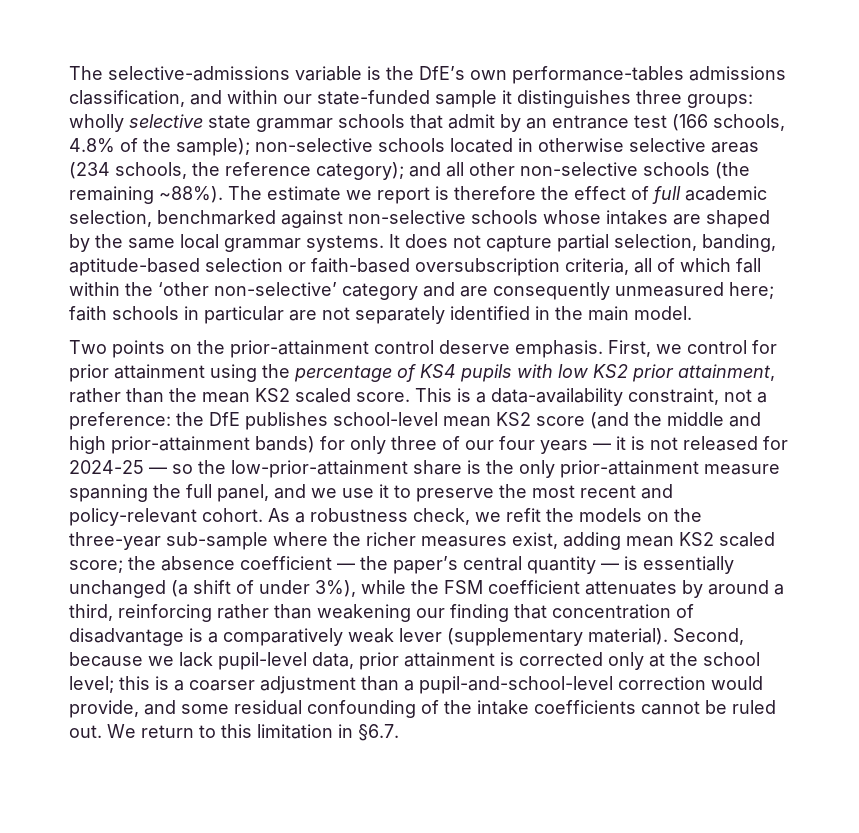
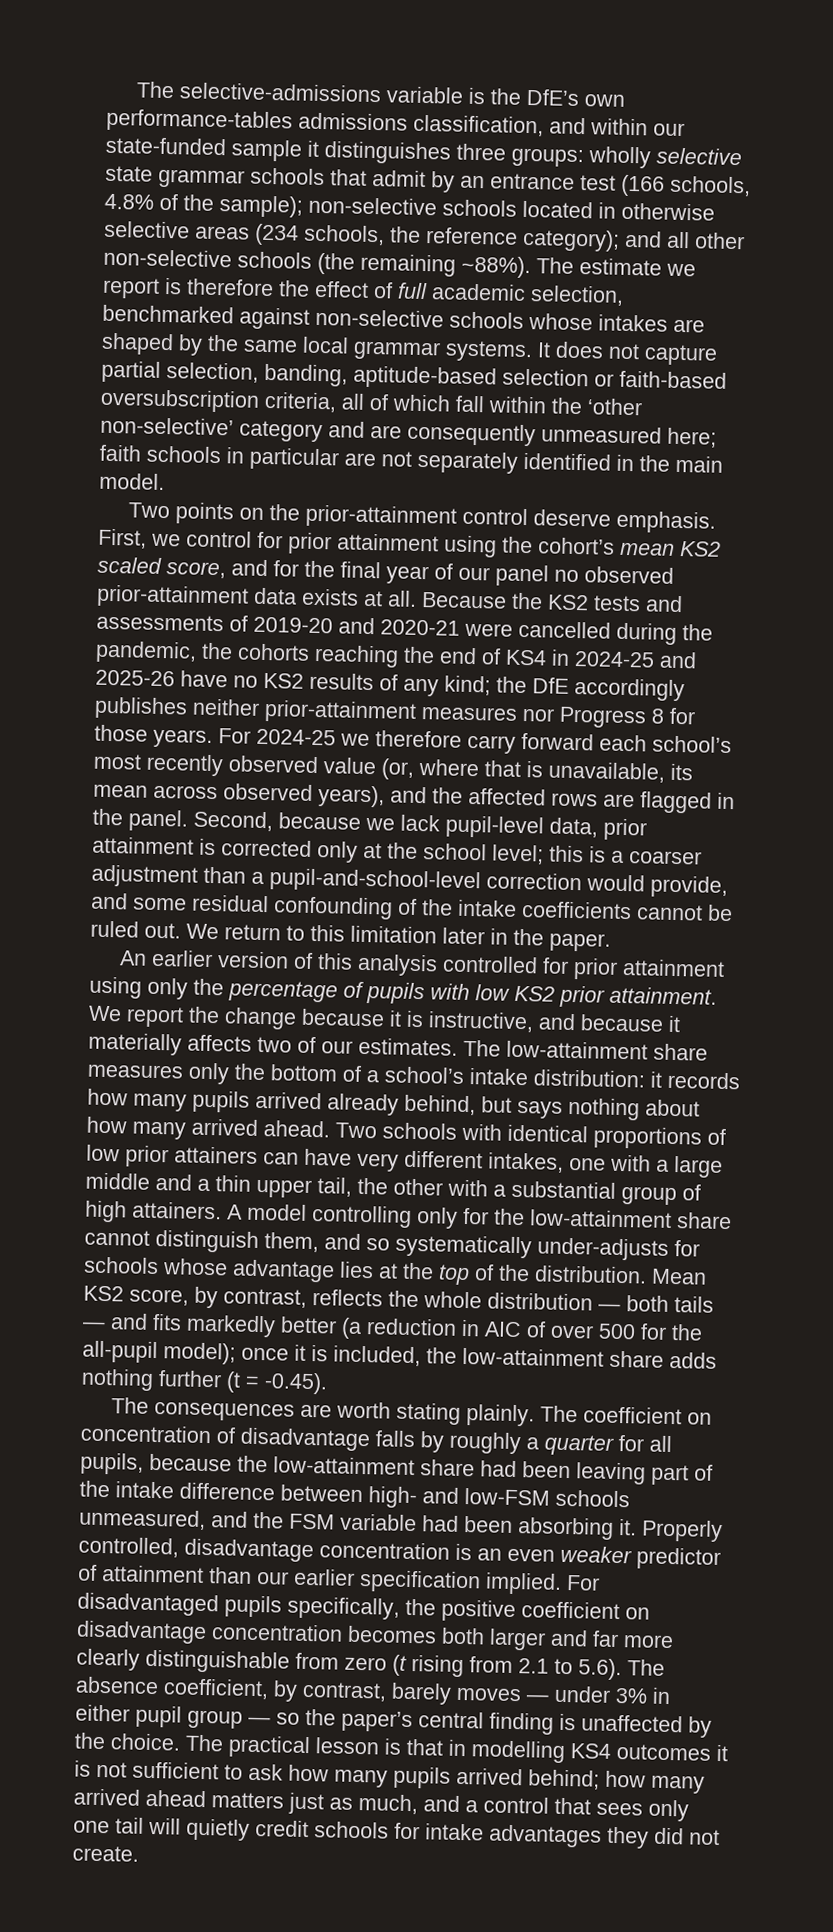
[294,364,775,382] [69,388,767,406] [69,412,761,430] [69,436,788,454] [69,460,780,478] [69,484,673,502] [69,508,702,526] [69,532,775,550] [69,556,734,574] [69,580,784,598] [69,604,694,622] [69,628,668,646] percentage of KS4 pupils with low KS2 prior attainment, rather than the mean KS2 scaled score. This is a data-availability constraint, not a preference: the DfE publishes school-level mean KS2 score (and the middle and high prior-attainment bands) for only three of our four years — it is not released for 2024-25 — so the low-prior-attainment share is the only prior-attainment measure spanning the full panel, and we use it to preserve the most recent and policy-relevant cohort. As a robustness check, we refit the models on the three-year sub-sample where the richer measures exist, adding mean KS2 scaled score; the absence coefficient — the paper’s central quantity — is essentially unchanged (a shift of under 3%), while the FSM coefficient attenuates by around a third, reinforcing rather than weakening our finding that concentration of disadvantage is a comparatively weak lever (supplementary material). -> [538,537,721,557] [97,556,674,587] [96,584,683,613] [96,613,713,645] [95,640,697,669] [95,669,685,702] [94,696,696,729] [94,724,732,754] [93,753,693,783] [93,783,735,814] [92,808,188,832] cohort’s mean KS2 scaled score, and for the final year of our panel no observed prior-attainment data exists at all. Because the KS2 tests and assessments of 2019-20 and 2020-21 were cancelled during the pandemic, the cohorts reaching the end of KS4 in 2024-25 and 2025-26 have no KS2 results of any kind; the DfE accordingly publishes neither prior-attainment measures nor Progress 8 for those years. For 2024-25 we therefore carry forward each school’s most recently observed value (or, where that is unavailable, its mean across observed years), and the affected rows are flagged in the panel.
[338,724,399,741] in §6.7. -> [442,927,611,952] [119,949,726,980] [89,976,717,1008] [88,1005,681,1033] [88,1032,708,1061] [87,1062,740,1090] [87,1088,700,1121] [86,1116,726,1150] [86,1144,723,1178] [85,1172,701,1206] [84,1200,732,1230] [84,1229,700,1261] [83,1256,707,1286] [83,1285,714,1313] [82,1313,703,1341] [82,1340,717,1369] [81,1368,328,1395] [111,1397,713,1427] [80,1424,672,1456] [80,1452,713,1486] [79,1480,630,1509] [79,1508,723,1543] [78,1536,721,1570] [78,1564,600,1595] [77,1592,650,1623] [76,1620,674,1651] [76,1648,665,1681] [75,1676,671,1705] [75,1704,712,1738] [74,1732,728,1764] [74,1760,705,1794] [73,1788,689,1822] [73,1817,720,1849] [72,1845,139,1862] later in the paper. // An earlier version of this analysis controlled for prior attainment using only the percentage of pupils with low KS2 prior attainment. We report the change because it is instructive, and because it materially affects two of our estimates. The low-attainment share measures only the bottom of a school’s intake distribution: it records how many pupils arrived already behind, but says nothing about how many arrived ahead. Two schools with identical proportions of low prior attainers can have very different intakes, one with a large middle and a thin upper tail, the other with a substantial group of high attainers. A model controlling only for the low-attainment share cannot distinguish them, and so systematically under-adjusts for schools whose advantage lies at the top of the distribution. Mean KS2 score, by contrast, reflects the whole distribution — both tails — and fits markedly better (a reduction in AIC of over 500 for the all-pupil model); once it is included, the low-attainment share adds nothing further (t = -0.45). // The consequences are worth stating plainly. The coefficient on concentration of disadvantage falls by roughly a quarter for all pupils, because the low-attainment share had been leaving part of the intake difference between high- and low-FSM schools unmeasured, and the FSM variable had been absorbing it. Properly controlled, disadvantage concentration is an even weaker predictor of attainment than our earlier specification implied. For disadvantaged pupils specifically, the positive coefficient on disadvantage concentration becomes both larger and far more clearly distinguishable from zero (t rising from 2.1 to 5.6). The absence coefficient, by contrast, barely moves — under 3% in either pupil group — so the paper’s central finding is unaffected by the choice. The practical lesson is that in modelling KS4 outcomes it is not sufficient to ask how many pupils arrived behind; how many arrived ahead matters just as much, and a control that sees only one tail will quietly credit schools for intake advantages they did not create.

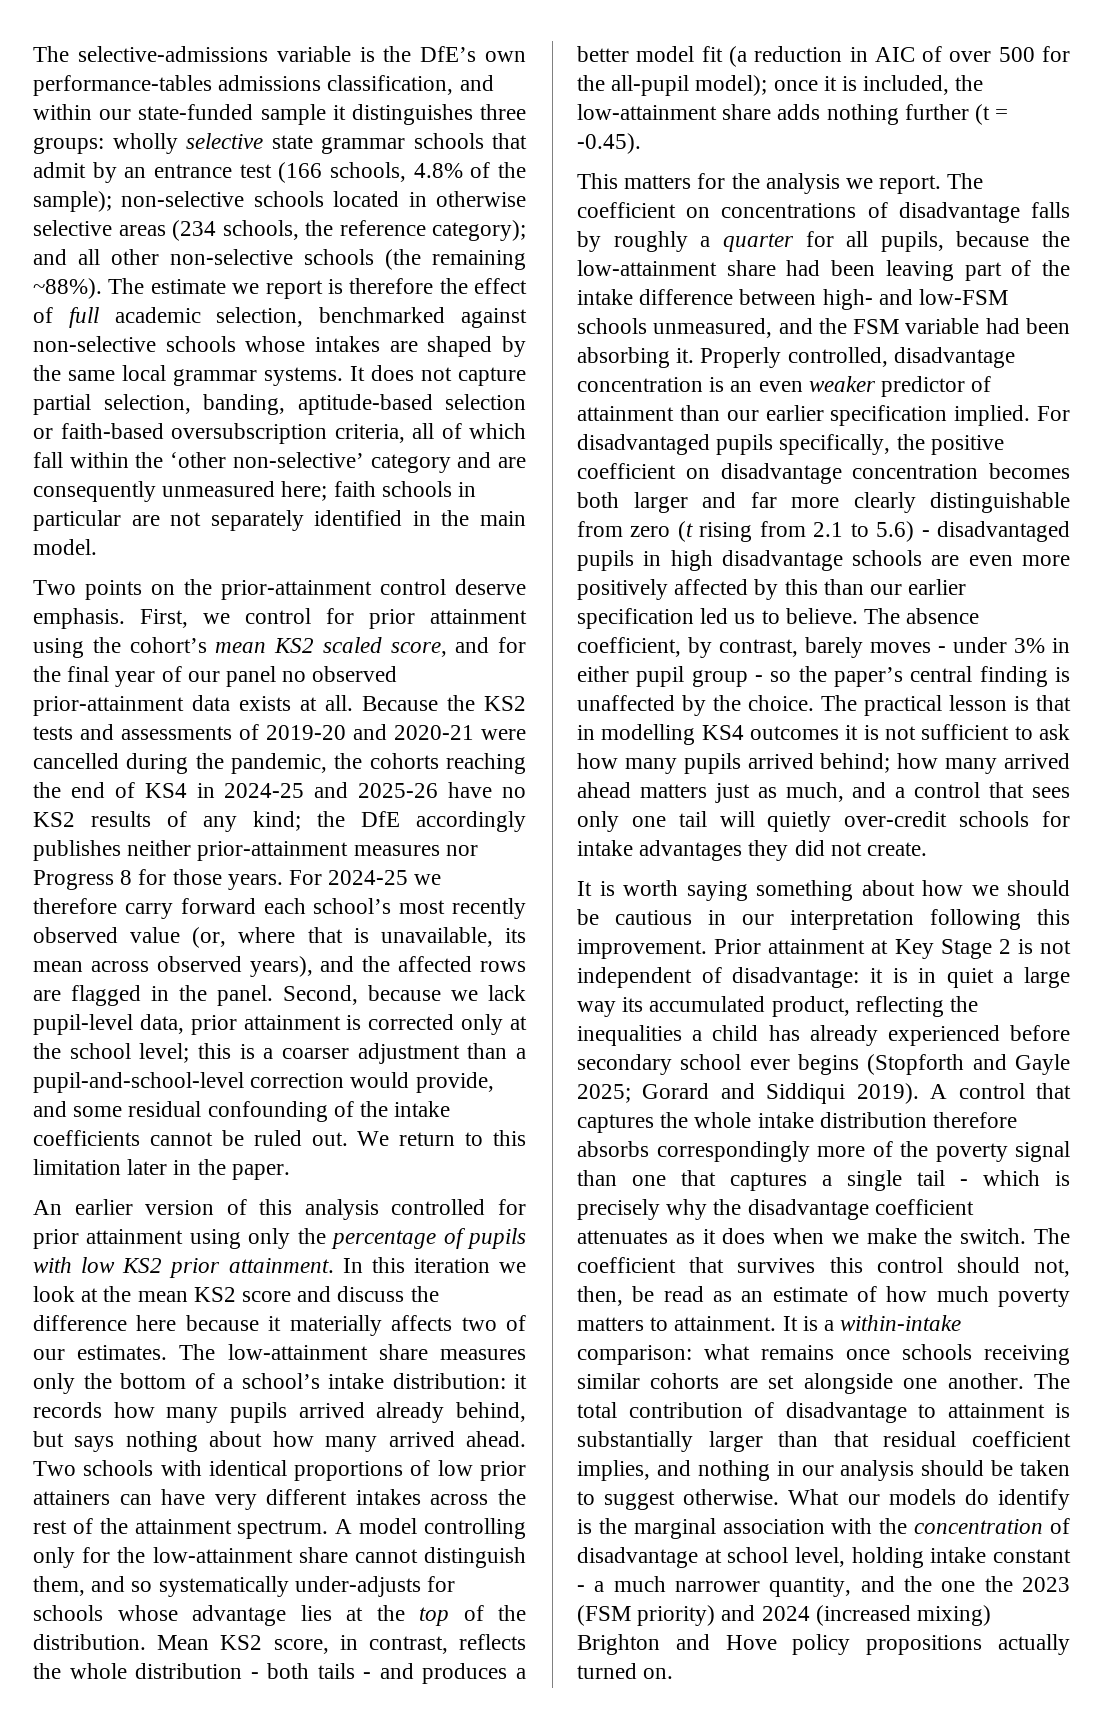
[88,1005,576,1033] We report the change because it is instructive, and -> [342,1257,526,1273] [33,1286,439,1302] [33,1315,177,1331] In this iteration we look at the mean KS2 score and discuss the difference here
[488,1152,723,1178] [85,1172,701,1206] [84,1200,222,1223] intakes, one with a large middle and a thin upper tail, the other with a substantial group of high attainers. -> [355,1489,526,1505] [33,1518,329,1539] intakes across the rest of the attainment spectrum.
[194,1286,218,1309] by -> [339,1635,358,1650] in
[598,1303,621,1312] — -> [250,1672,259,1679] -
[82,1313,337,1338] — and fits markedly better -> [363,1663,526,1684] [577,46,723,62] - and produces a better model fit
[111,1397,536,1427] The consequences are worth stating plainly. -> [577,173,942,194] This matters for the analysis we report.
[80,1424,212,1444] concentration -> [721,203,857,218] concentrations
[578,1658,622,1681] 5.6). -> [876,521,1070,542] [577,550,1070,571] [577,579,967,600] [577,608,858,629] 5.6) - disadvantaged pupils in high disadvantage schools are even more positively affected by this than our earlier specification led us to believe.
[526,1694,549,1702] — -> [938,646,946,653] -
[248,1716,271,1725] — -> [755,675,763,682] -
[255,1820,309,1838] credit -> [844,811,948,827] over-credit
(139, 1853) none -> [577,880,1070,901] [577,909,1070,930] [577,939,1071,959] [577,967,1070,988] [577,996,979,1017] [577,1025,1070,1046] [577,1054,1070,1075] [577,1083,1071,1104] [577,1112,1018,1133] [577,1141,1070,1162] [577,1170,1070,1191] [577,1199,974,1220] [577,1228,1070,1244] [577,1257,1070,1277] [577,1286,1070,1307] [577,1315,962,1331] [577,1344,1070,1365] [577,1373,1070,1394] [577,1402,1070,1423] [577,1431,1071,1452] [577,1460,1070,1481] [577,1489,1070,1510] [577,1518,1070,1539] [577,1547,1071,1568] [577,1576,1070,1597] [577,1605,992,1626] [577,1634,1070,1655] [577,1663,674,1679] // It is worth saying something about how we should be cautious in our interpretation following this improvement. Prior attainment at Key Stage 2 is not independent of disadvantage: it is in quiet a large way its accumulated product, reflecting the inequalities a child has already experienced before secondary school ever begins (Stopforth and Gayle 2025; Gorard and Siddiqui 2019). A control that captures the whole intake distribution therefore absorbs correspondingly more of the poverty signal than one that captures a single tail - which is precisely why the disadvantage coefficient attenuates as it does when we make the switch. The coefficient that survives this control should not, then, be read as an estimate of how much poverty matters to attainment. It is a within-intake comparison: what remains once schools receiving similar cohorts are set alongside one another. The total contribution of disadvantage to attainment is substantially larger than that residual coefficient implies, and nothing in our analysis should be taken to suggest otherwise. What our models do identify is the marginal association with the concentration of disadvantage at school level, holding intake constant - a much narrower quantity, and the one the 2023 (FSM priority) and 2024 (increased mixing) Brighton and Hove policy propositions actually turned on.

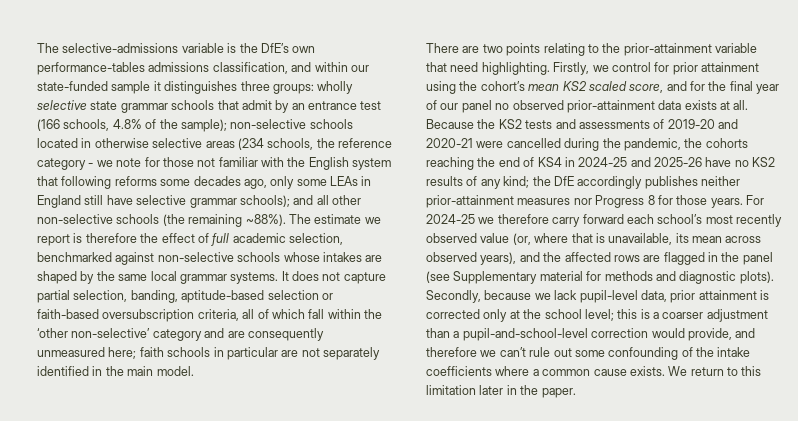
[432,220,526,241] category); -> [37,157,392,170] [37,176,372,189] [37,195,290,208] category - we note for those not familiar with the English system that following reforms some decades ago, only some LEAs in England still have selective grammar schools);
[33,579,526,600] [33,608,188,629] Two points on the prior-attainment control deserve emphasis. First, -> [426,43,757,56] [426,62,590,75] There are two points relating to the prior-attainment variable that need highlighting. Firstly,
[217,985,358,1006] panel. Second, -> [742,252,773,265] [426,271,774,284] [426,290,481,303] panel (see Supplementary material for methods and diagnostic plots). Secondly,
[73,1101,202,1117] some residual -> [426,347,605,357] therefore we can’t rule out some
[149,1130,348,1146] cannot be ruled out. -> [495,366,665,376] where a common cause exists.
[33,1199,526,1220] [33,1228,526,1249] [33,1257,526,1278] [33,1286,439,1302] [33,1315,526,1336] [33,1344,526,1360] [33,1373,527,1394] [33,1402,526,1423] [33,1431,526,1452] [33,1460,526,1481] [33,1489,526,1510] [33,1518,526,1539] [33,1547,526,1568] [33,1576,456,1597] [33,1605,526,1626] [33,1634,526,1654] [33,1663,526,1684] [577,46,1070,67] [577,75,984,96] [577,104,1009,125] [577,133,641,154] [577,173,984,194] [577,202,1070,223] [577,231,1070,252] [577,260,1070,281] [577,289,1009,310] [577,318,1070,338] [577,347,1015,368] [577,376,992,397] [577,405,1070,426] [577,434,1004,455] [577,463,1070,484] [577,492,1070,513] [577,521,1070,542] [577,550,1070,571] [577,579,967,600] [577,608,980,629] [577,637,1070,658] [577,666,1070,687] [577,695,1071,716] [577,724,1070,745] [577,753,1070,774] [577,782,1070,803] [577,811,1070,832] [577,840,928,861] [577,880,1070,901] [577,909,1070,930] [577,939,1071,959] [577,967,1070,988] [577,996,979,1017] [577,1025,1070,1046] [577,1054,1070,1075] [577,1083,1071,1104] [577,1112,1018,1133] [577,1141,1070,1162] [577,1170,1070,1191] [577,1199,974,1220] [577,1228,1070,1244] [577,1257,1070,1277] [577,1286,1070,1307] [577,1315,962,1331] [577,1344,1070,1365] [577,1373,1070,1394] [577,1402,1070,1423] [577,1431,1071,1452] [577,1460,1070,1481] [577,1489,1070,1510] [577,1518,1070,1539] [577,1547,1071,1568] [577,1576,1070,1597] [577,1605,992,1626] [577,1634,1070,1655] [577,1663,674,1679] // An earlier version of this analysis controlled for prior attainment using only the percentage of pupils with low KS2 prior attainment. In this iteration we look at the mean KS2 score and discuss the difference here because it materially affects two of our estimates. The low-attainment share measures only the bottom of a school’s intake distribution: it records how many pupils arrived already behind, but says nothing about how many arrived ahead. Two schools with identical proportions of low prior attainers can have very different intakes across the rest of the attainment spectrum. A model controlling only for the low-attainment share cannot distinguish them, and so systematically under-adjusts for schools whose advantage lies at the top of the distribution. Mean KS2 score, in contrast, reflects the whole distribution - both tails - and produces a better model fit (a reduction in AIC of over 500 for the all-pupil model); once it is included, the low-attainment share adds nothing further (t = -0.45). // This matters for the analysis we report. The coefficient on concentrations of disadvantage falls by roughly a quarter for all pupils, because the low-attainment share had been leaving part of the intake difference between high- and low-FSM schools unmeasured, and the FSM variable had been absorbing it. Properly controlled, disadvantage concentration is an even weaker predictor of attainment than our earlier specification implied. For disadvantaged pupils specifically, the positive coefficient on disadvantage concentration becomes both larger and far more clearly distinguishable from zero (t rising from 2.1 to 5.6) - disadvantaged pupils in high disadvantage schools are even more positively affected by this than our earlier specification led us to believe. The absence coefficient, by contrast, barely moves - under 3% in either pupil group - so the paper’s central finding is unaffected by the choice. The practical lesson is that in modelling KS4 outcomes it is not sufficient to ask how many pupils arrived behind; how many arrived ahead matters just as much, and a control that sees only one tail will quietly over-credit schools for intake advantages they did not create. // It is worth saying something about how we should be cautious in our interpretation following this improvement. Prior attainment at Key Stage 2 is not independent of disadvantage: it is in quiet a large way its accumulated product, reflecting the inequalities a child has already experienced before secondary school ever begins (Stopforth and Gayle 2025; Gorard and Siddiqui 2019). A control that captures the whole intake distribution therefore absorbs correspondingly more of the poverty signal than one that captures a single tail - which is precisely why the disadvantage coefficient attenuates as it does when we make the switch. The coefficient that survives this control should not, then, be read as an estimate of how much poverty matters to attainment. It is a within-intake comparison: what remains once schools receiving similar cohorts are set alongside one another. The total contribution of disadvantage to attainment is substantially larger than that residual coefficient implies, and nothing in our analysis should be taken to suggest otherwise. What our models do identify is the marginal association with the concentration of disadvantage at school level, holding intake constant - a much narrower quantity, and the one the 2023 (FSM priority) and 2024 (increased mixing) Brighton and Hove policy propositions actually turned on. -> (576, 393) none

